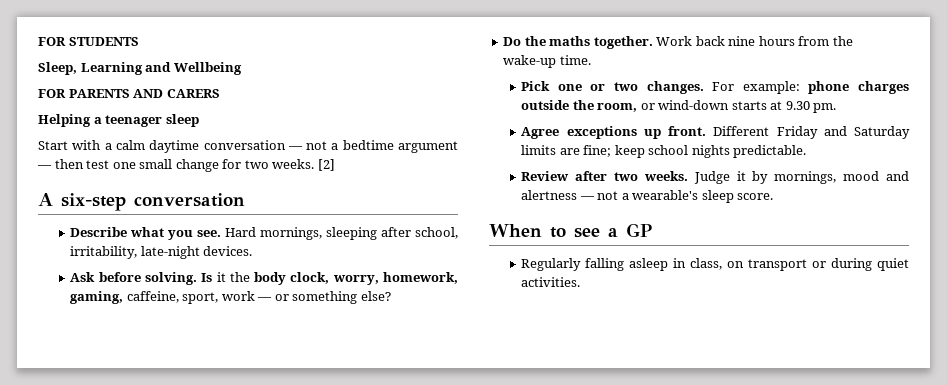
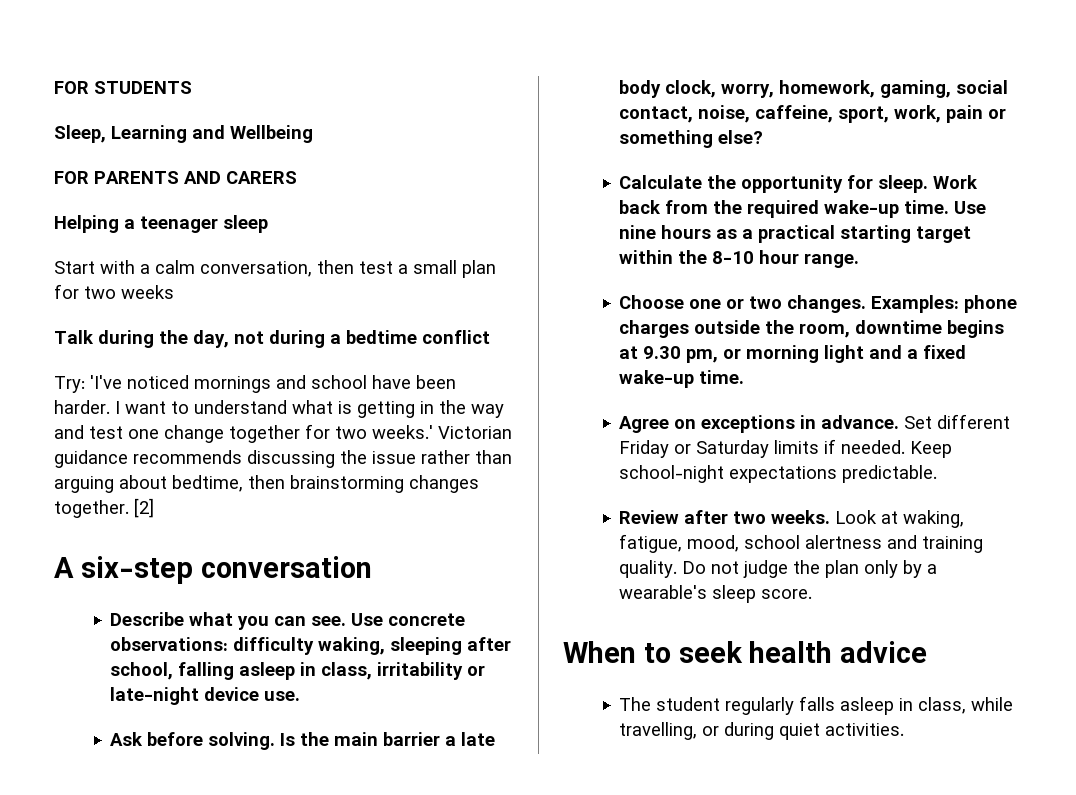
[149,140,459,153] [37,159,315,172] daytime conversation — not a bedtime argument — then test one small change for two weeks. -> [200,260,496,278] [54,284,174,299] [54,330,490,348] [54,375,456,393] [54,400,504,418] [54,424,512,443] [54,450,512,468] [54,475,479,493] [54,500,129,518] conversation, then test a small plan for two weeks // Talk during the day, not during a bedtime conflict // Try: 'I've noticed mornings and school have been harder. I want to understand what is getting in the way and test one change together for two weeks.' Victorian guidance recommends discussing the issue rather than arguing about bedtime, then brainstorming changes together.
[197,227,458,240] [70,246,253,259] see. Hard mornings, sleeping after school, irritability, late-night devices. -> [274,613,466,626] [110,637,512,655] [110,662,486,680] [110,687,301,705] can see. Use concrete observations: difficulty waking, sleeping after school, falling asleep in class, irritability or late-night device use.
[216,272,250,282] it the -> [300,732,496,746] the main barrier a late
[126,291,391,304] [503,36,853,49] [503,55,591,68] [521,81,551,91] caffeine, sport, work — or something else? // Do the maths together. Work back nine hours from the wake-up time. // Pick -> [956,80,1009,94] [619,105,1007,123] [619,130,764,148] [619,175,979,193] [619,200,987,218] [619,225,972,243] [619,250,860,268] [619,295,685,309] social contact, noise, caffeine, sport, work, pain or something else? // Calculate the opportunity for sleep. Work back from the required wake-up time. Use nine hours as a practical starting target within the 8-10 hour range. // Choose
[712,81,800,94] For example: -> [871,295,960,313] Examples:
[640,100,837,113] [521,126,910,139] [521,145,730,158] or wind-down starts at 9.30 pm. // Agree exceptions up front. Different Friday and Saturday limits are fine; keep school nights -> [855,320,1005,338] [619,345,967,363] [619,370,745,388] [619,414,1011,433] [619,439,953,458] [619,465,838,483] downtime begins at 9.30 pm, or morning light and a fixed wake-up time. // Agree on exceptions in advance. Set different Friday or Saturday limits if needed. Keep school-night expectations
[693,171,909,184] [521,190,619,200] Judge it by mornings, mood and alertness — not -> [835,510,965,528] [619,534,984,553] [619,560,923,578] Look at waking, fatigue, mood, school alertness and training quality. Do not judge the plan only by
[574,223,652,238] [521,258,808,271] see a GP // Regularly falling asleep in class, on transport -> [678,641,928,663] [619,696,1014,715] [619,722,698,740] seek health advice // The student regularly falls asleep in class, while travelling,

